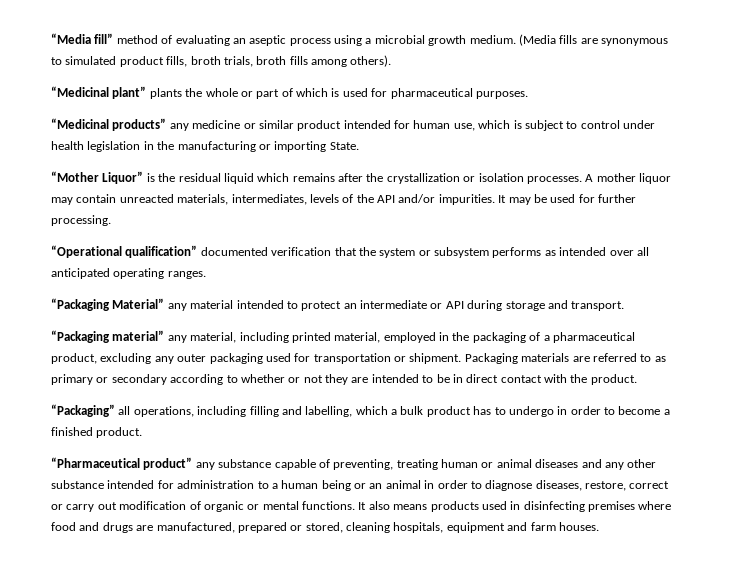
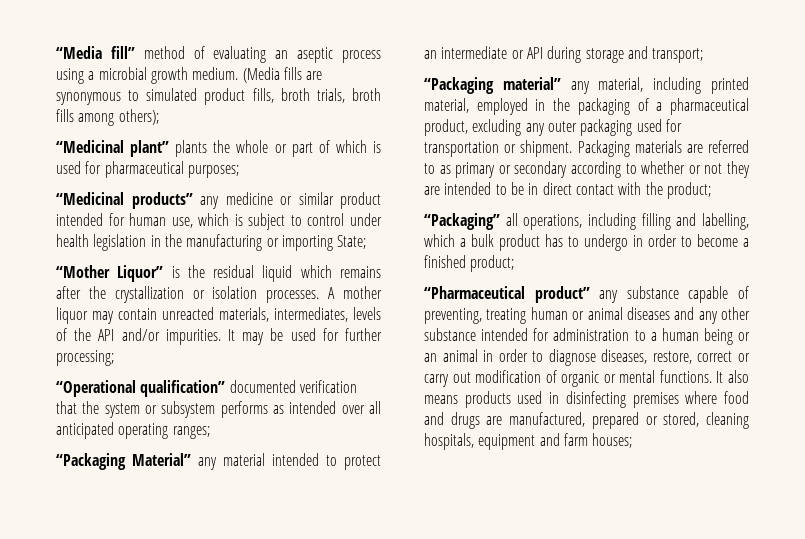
[350,55,392,67] others). -> [118,109,159,125] others);
[475,91,528,99] purposes. -> [187,165,239,178] purposes;
[329,142,359,150] State. -> [337,235,367,249] State;
[51,215,111,226] processing. -> [56,350,114,366] processing;
[167,271,206,279] ranges. -> [172,426,210,439] ranges;
[571,301,625,311] transport. -> [652,48,704,63] transport;
[590,374,637,385] product. -> [666,182,711,199] product;
[96,427,143,438] product. -> [470,255,515,272] product;
[558,522,599,531] houses. -> [592,433,633,448] houses;

